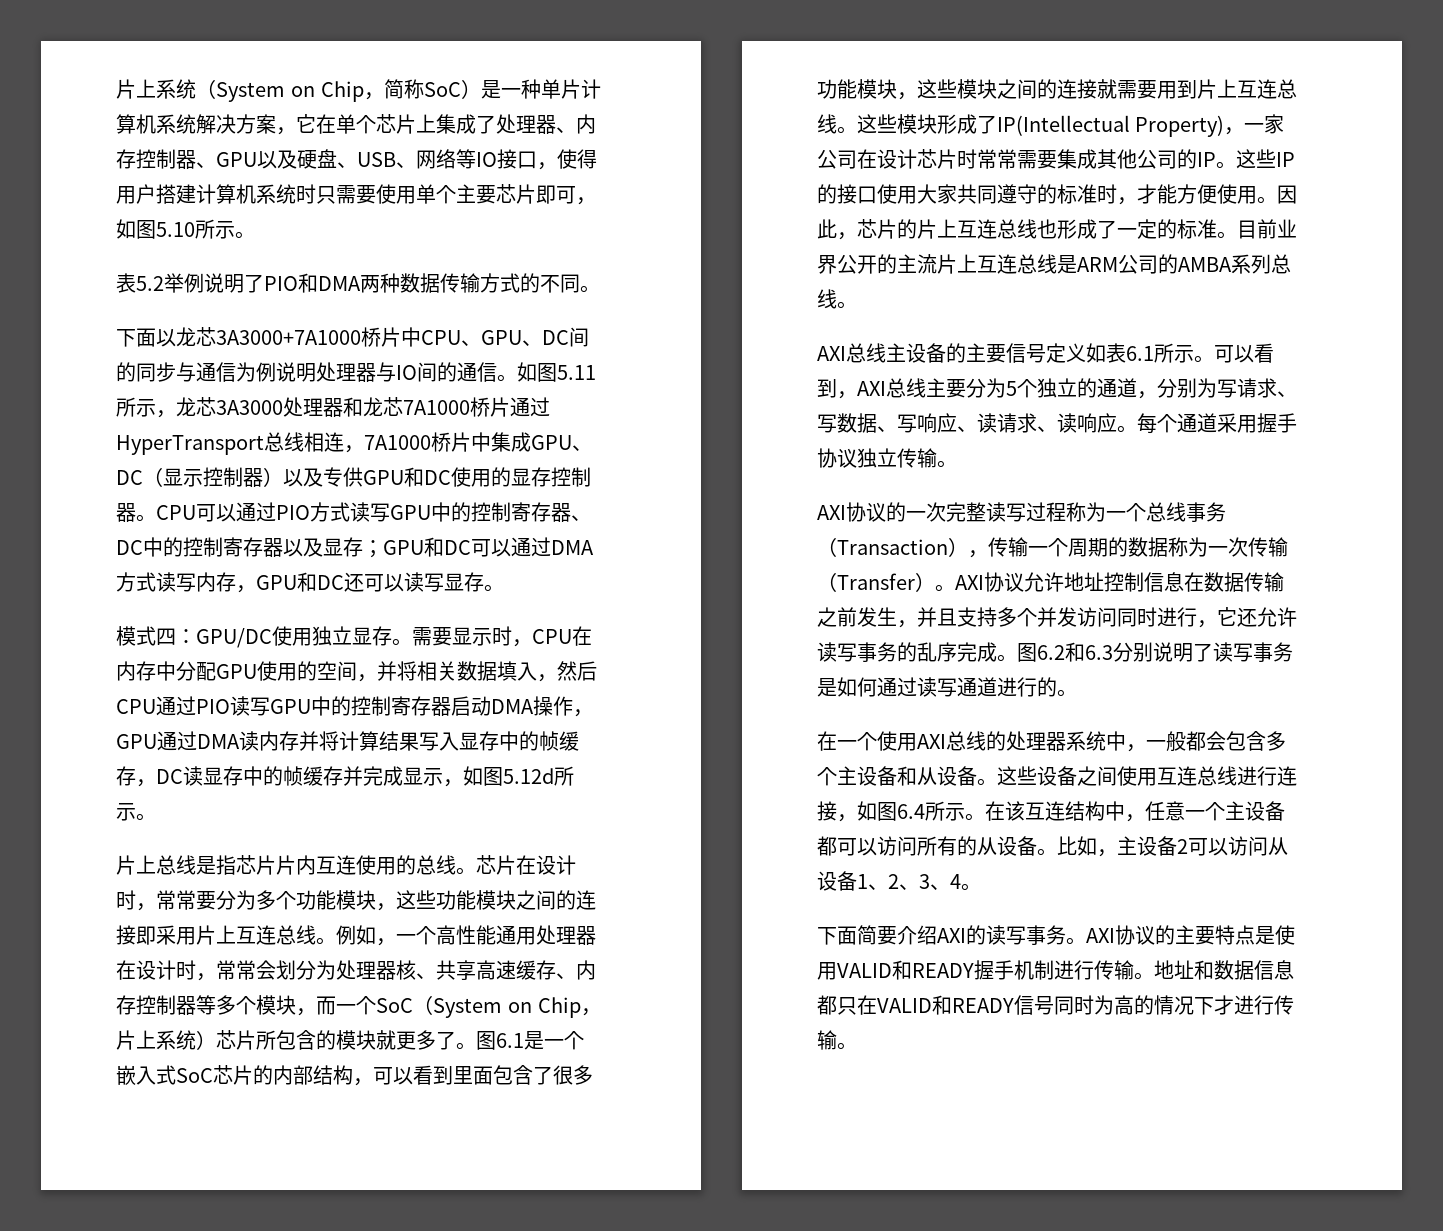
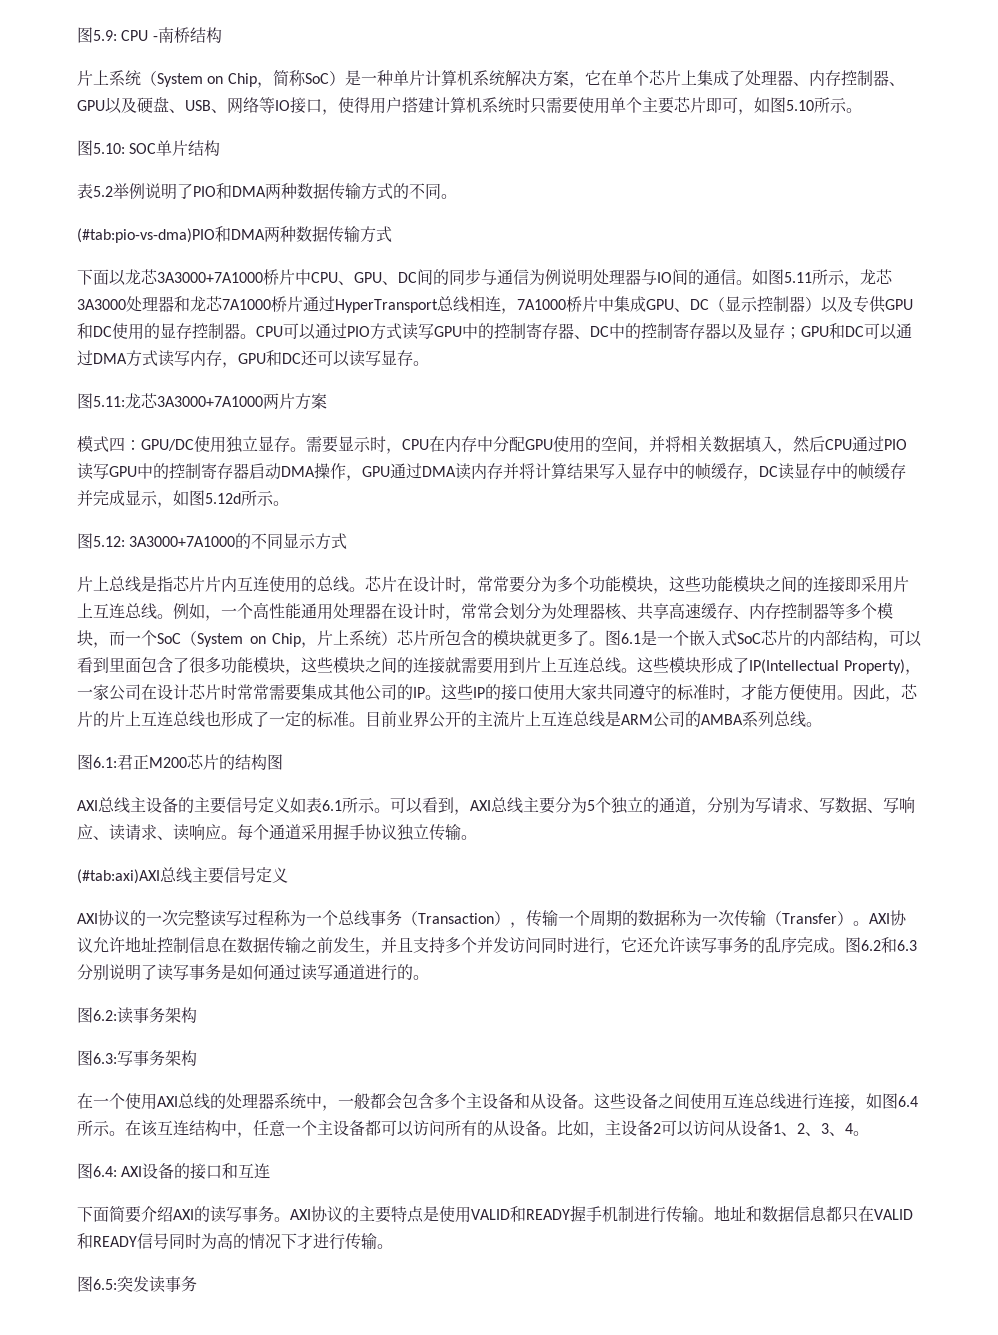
(116, 89) none -> [77,27,222,43] 图5.9: CPU -南桥结构 //
(255, 235) none -> [77,140,221,156] // 图5.10: SOC单片结构
(600, 289) none -> [77,226,392,243] // (#tab:pio-vs-dma)PIO和DMA两种数据传输方式
(504, 588) none -> [77,393,327,410] // 图5.11:龙芯3A3000+7A1000两片方案
(156, 817) none -> [77,533,348,550] // 图5.12: 3A3000+7A1000的不同显示方式
(857, 305) none -> [77,754,283,770] // 图6.1:君正M200芯片的结构图
(957, 464) none -> [77,867,288,884] // (#tab:axi)AXI总线主要信号定义
(1077, 693) none -> [77,1007,197,1024] [77,1050,197,1066] // 图6.2:读事务架构 // 图6.3:写事务架构
(981, 887) none -> [77,1163,271,1180] // 图6.4: AXI设备的接口和互连
(857, 1046) none -> [77,1276,197,1293] // 图6.5:突发读事务

